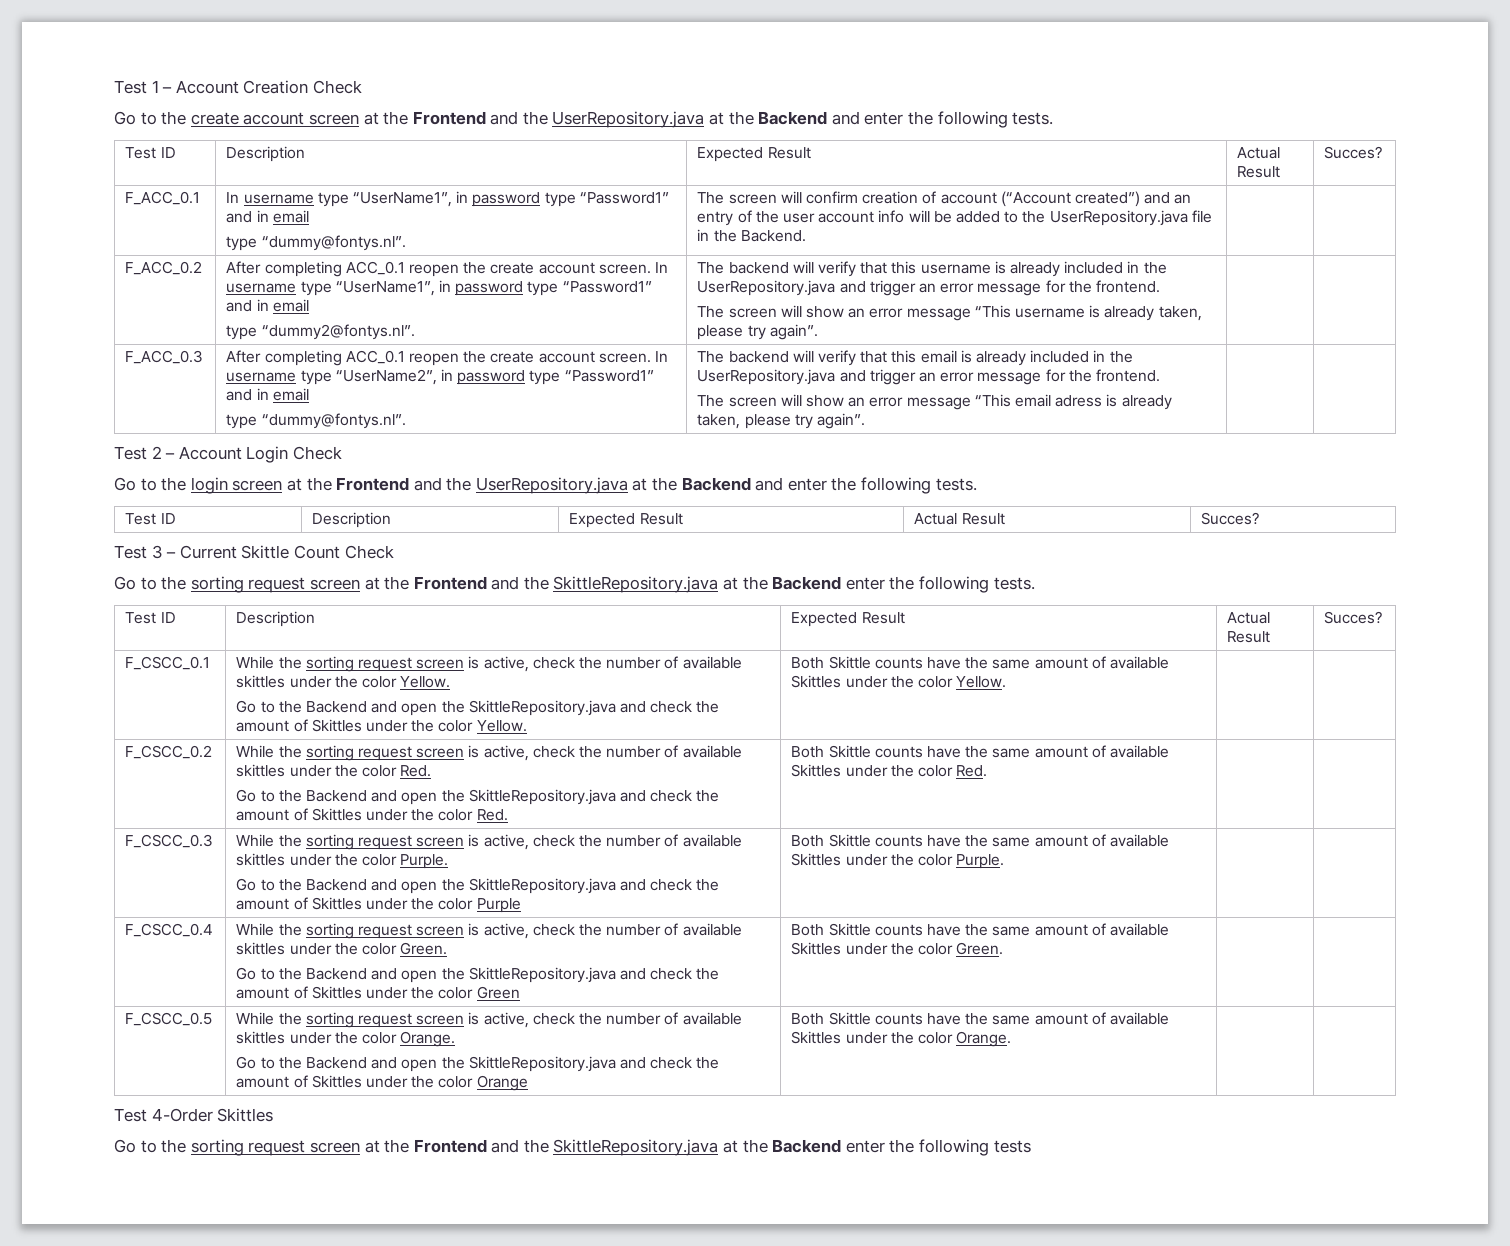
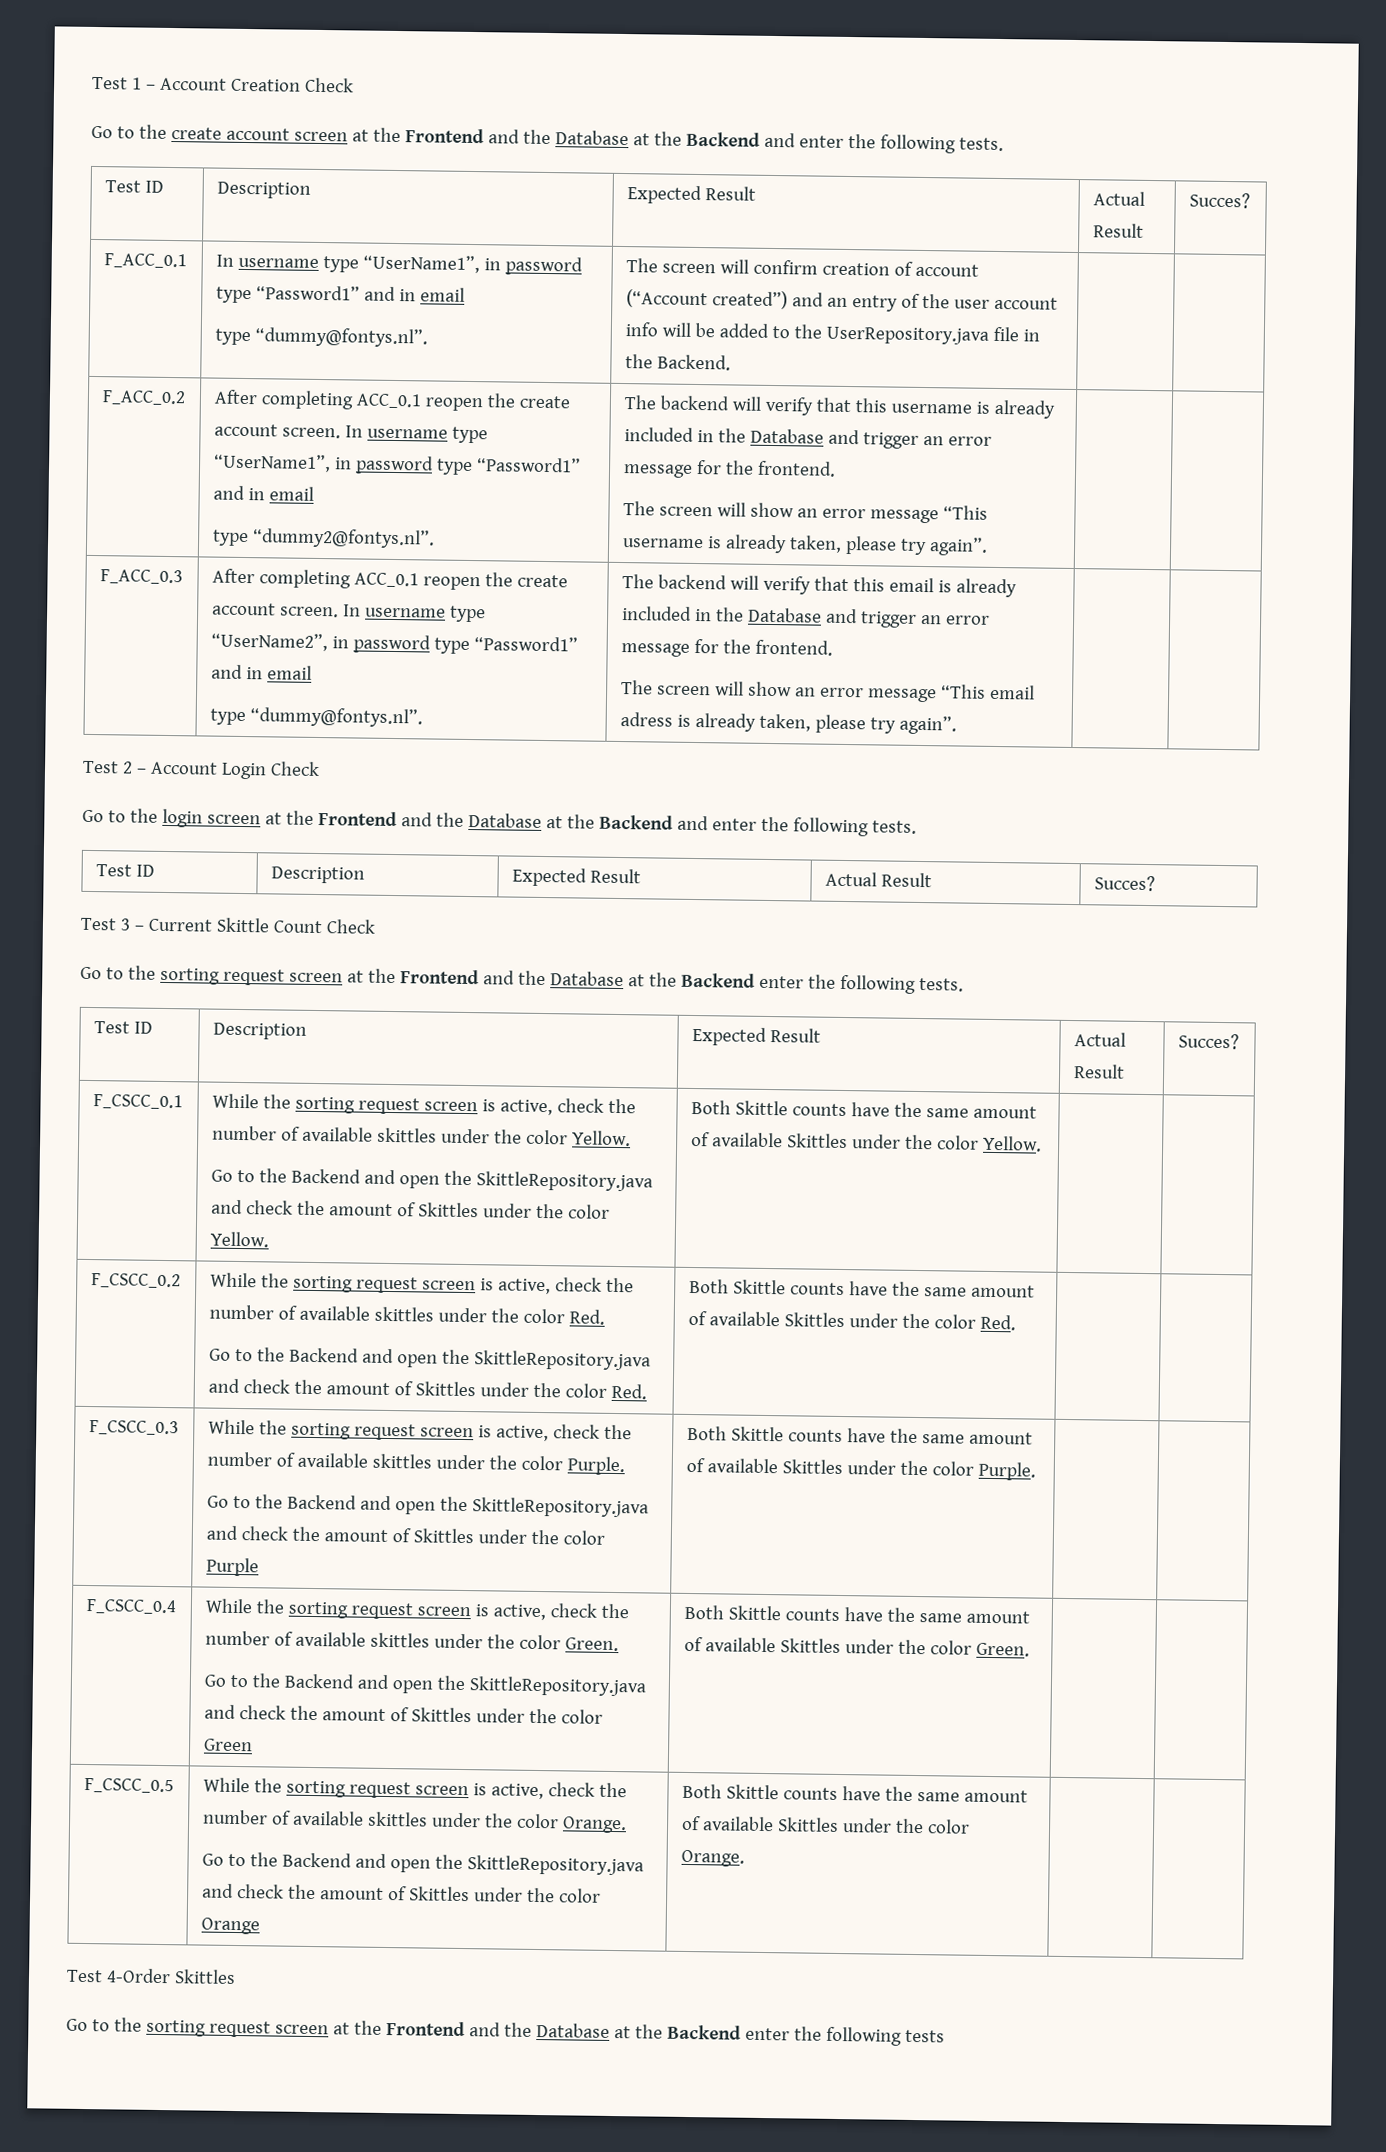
[552,111,705,128] UserRepository.java -> [554,130,629,146] Database
[697,280,836,296] UserRepository.java -> [749,428,824,444] Database
[697,369,836,385] UserRepository.java -> [747,607,822,623] Database
[475,477,628,494] UserRepository.java -> [467,812,542,828] Database
[553,576,719,593] SkittleRepository.java -> [549,971,624,987] Database
[553,1139,719,1156] SkittleRepository.java -> [535,2022,610,2038] Database

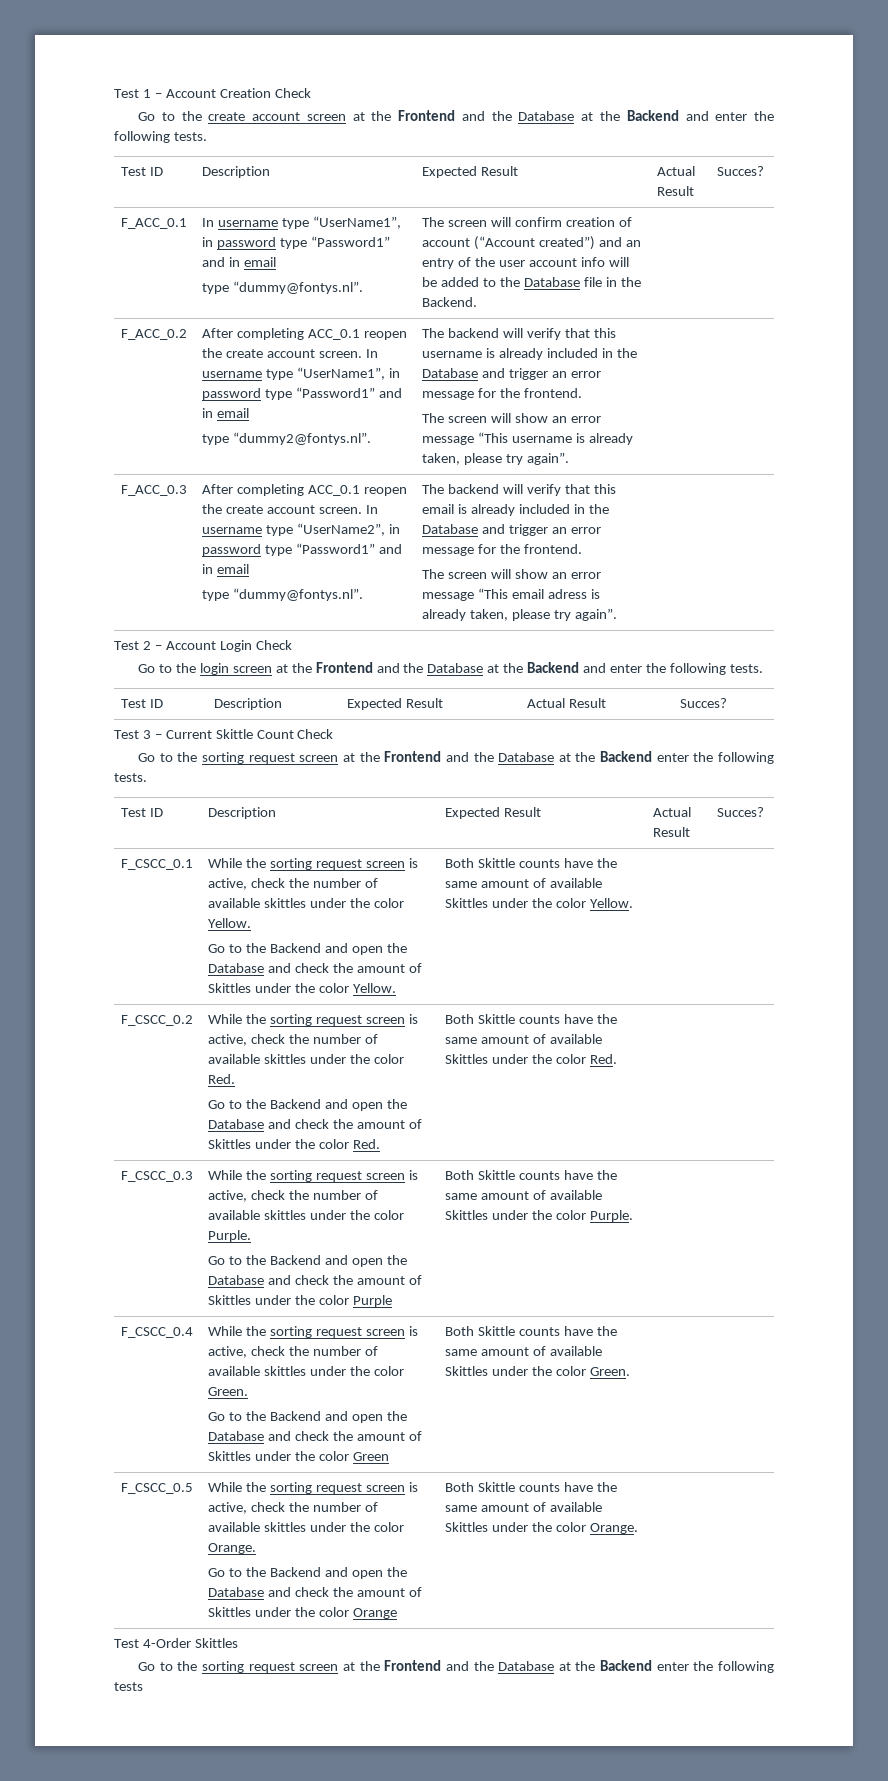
[825,326,989,345] UserRepository.java -> [523,277,580,287] Database
[475,1171,653,1192] SkittleRepository.java -> [208,963,265,973] Database
[473,1350,651,1371] SkittleRepository.java -> [208,1119,265,1129] Database
[471,1497,649,1518] SkittleRepository.java -> [208,1275,265,1285] Database
[468,1676,647,1697] SkittleRepository.java -> [208,1431,265,1441] Database
[466,1855,644,1876] SkittleRepository.java -> [208,1587,265,1597] Database

